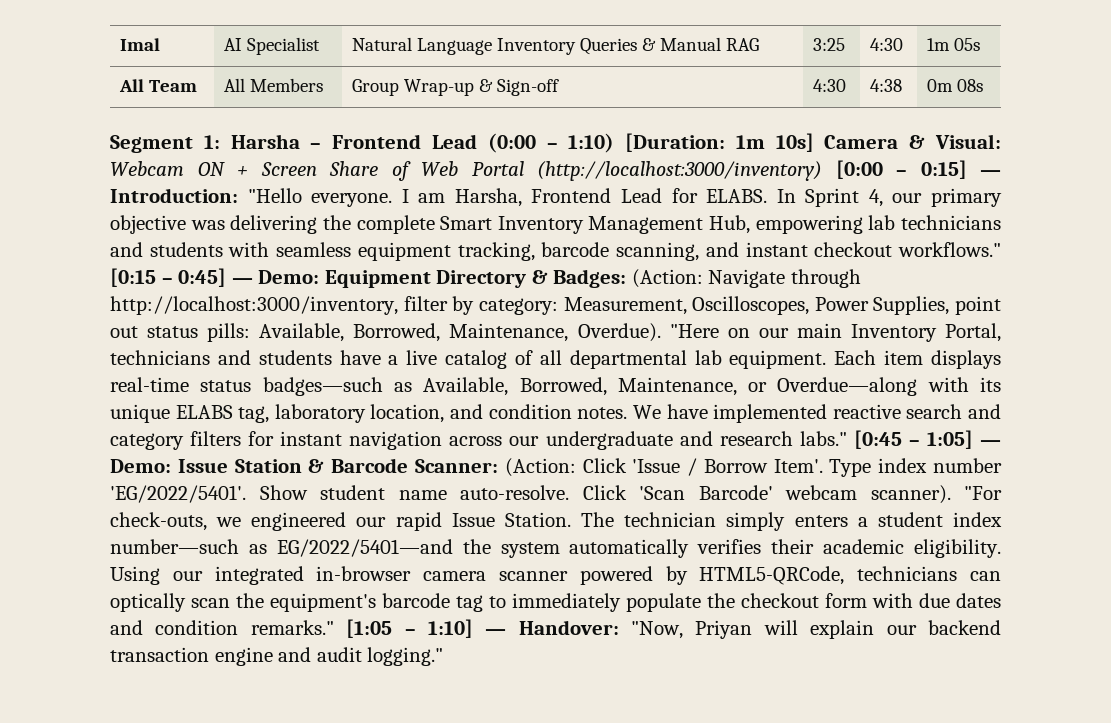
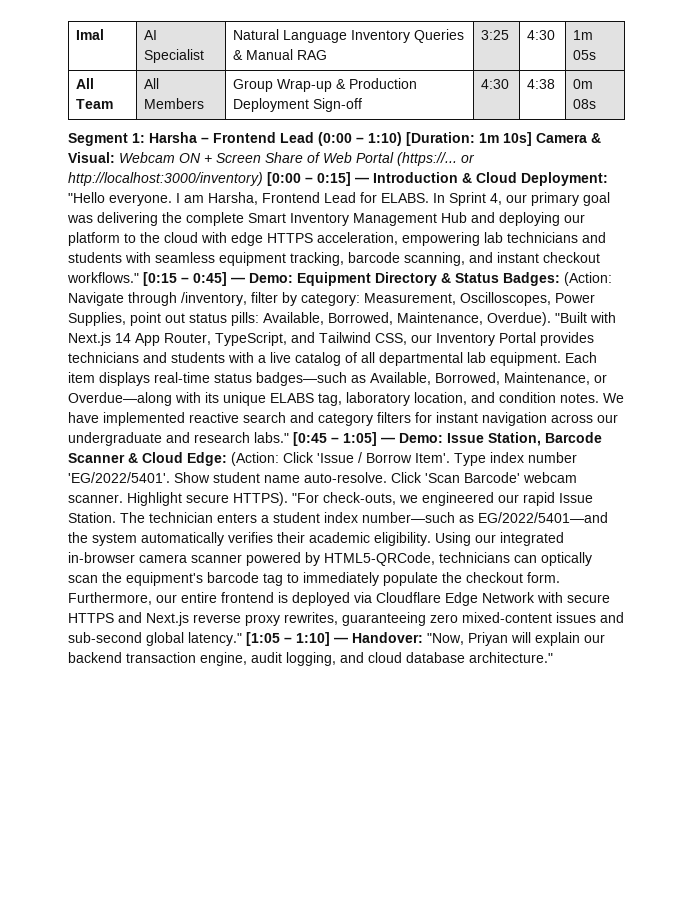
(494, 85) none -> [349,78,418,89] [233,98,310,112] Production Deployment
[537,161,822,181] (http://localhost:3000/inventory) -> [397,152,475,166] [68,172,263,186] (https://... or http://localhost:3000/inventory)
[110,188,238,203] Introduction: -> [373,172,608,186] Introduction & Cloud Deployment:
[110,215,186,234] objective -> [583,192,610,206] goal
[709,215,751,234] Hub, -> [441,212,585,226] [68,232,398,246] Hub and deploying our platform to the cloud with edge HTTPS acceleration,
(548, 277) none -> [455,273,499,283] Status
[110,296,398,315] http://localhost:3000/inventory, -> [181,292,247,306] /inventory,
[669,323,1002,342] [110,350,381,365] "Here on our main Inventory Portal, technicians and students have -> [555,312,616,323] [68,332,594,346] [68,352,254,363] "Built with Next.js 14 App Router, TypeScript, and Tailwind CSS, our Inventory Portal provides technicians and students with
[234,458,498,473] Station & Barcode Scanner: -> [488,432,602,446] [68,452,227,466] Station, Barcode Scanner & Cloud Edge:
[870,485,951,504] scanner). -> [68,492,288,506] scanner. Highlight secure HTTPS).
[726,512,786,531] simply -> (213, 517) none
[825,593,1001,608] [110,620,334,635] form with due dates and condition remarks." -> [527,572,560,583] [68,592,610,606] [68,612,624,626] [68,632,242,646] form. Furthermore, our entire frontend is deployed via Cloudflare Edge Network with secure HTTPS and Next.js reverse proxy rewrites, guaranteeing zero mixed-content issues and sub-second global latency."
[214,647,444,666] engine and audit logging." -> [200,652,553,666] engine, audit logging, and cloud database architecture."

